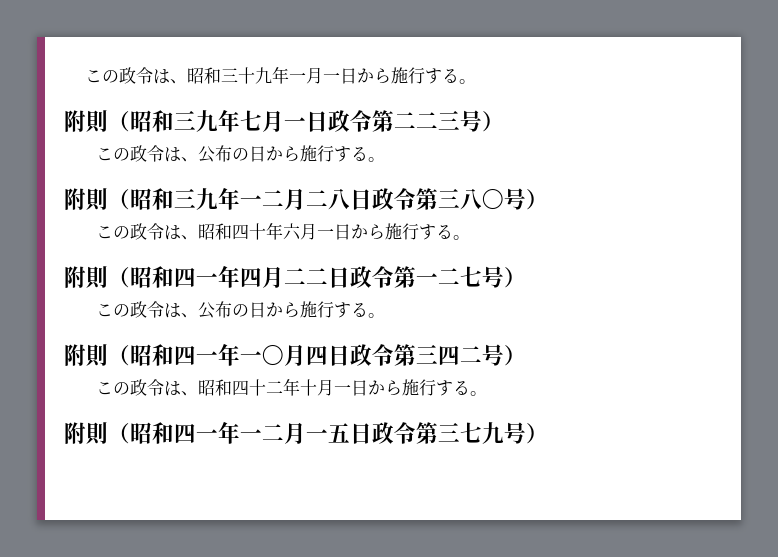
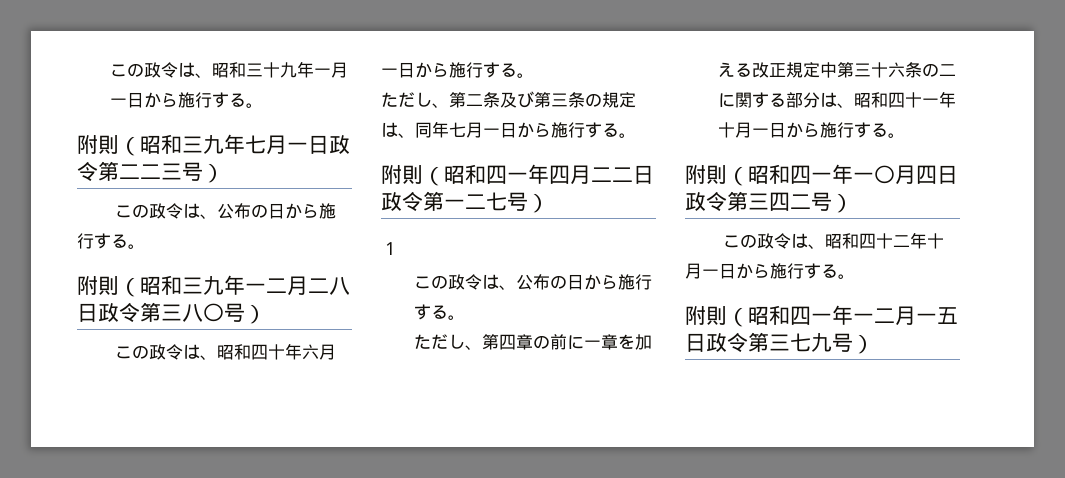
(471, 237) none -> [381,91,636,108] [381,121,636,138] // ただし、第二条及び第三条の規定は、同年七月一日から施行する。
[96,301,386,319] // この政令は、公布の日から施行する。 -> [381,242,399,255] [413,274,652,290] [413,304,465,320] [413,334,652,350] [717,62,956,78] [717,91,956,108] [717,122,905,138] // １ // この政令は、公布の日から施行する。 // ただし、第四章の前に一章を加える改正規定中第三十六条の二に関する部分は、昭和四十一年十月一日から施行する。

